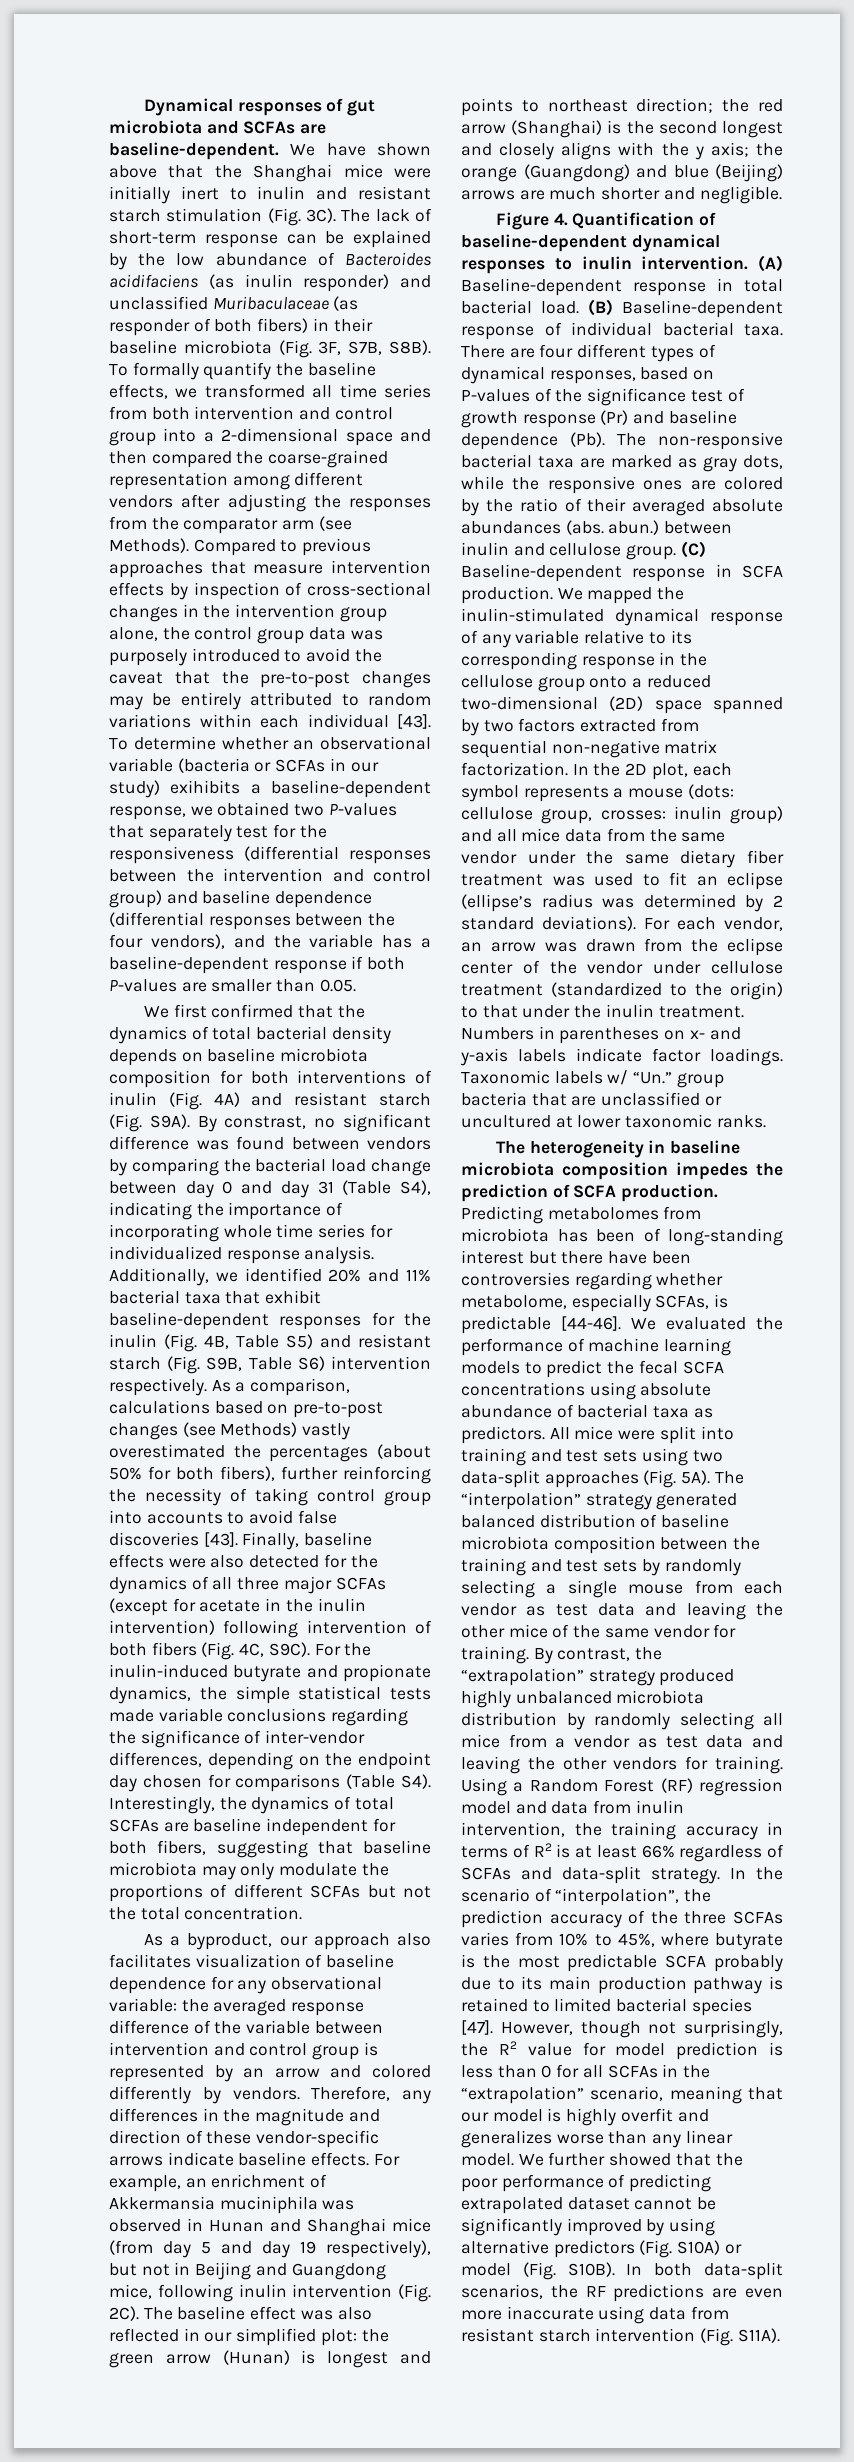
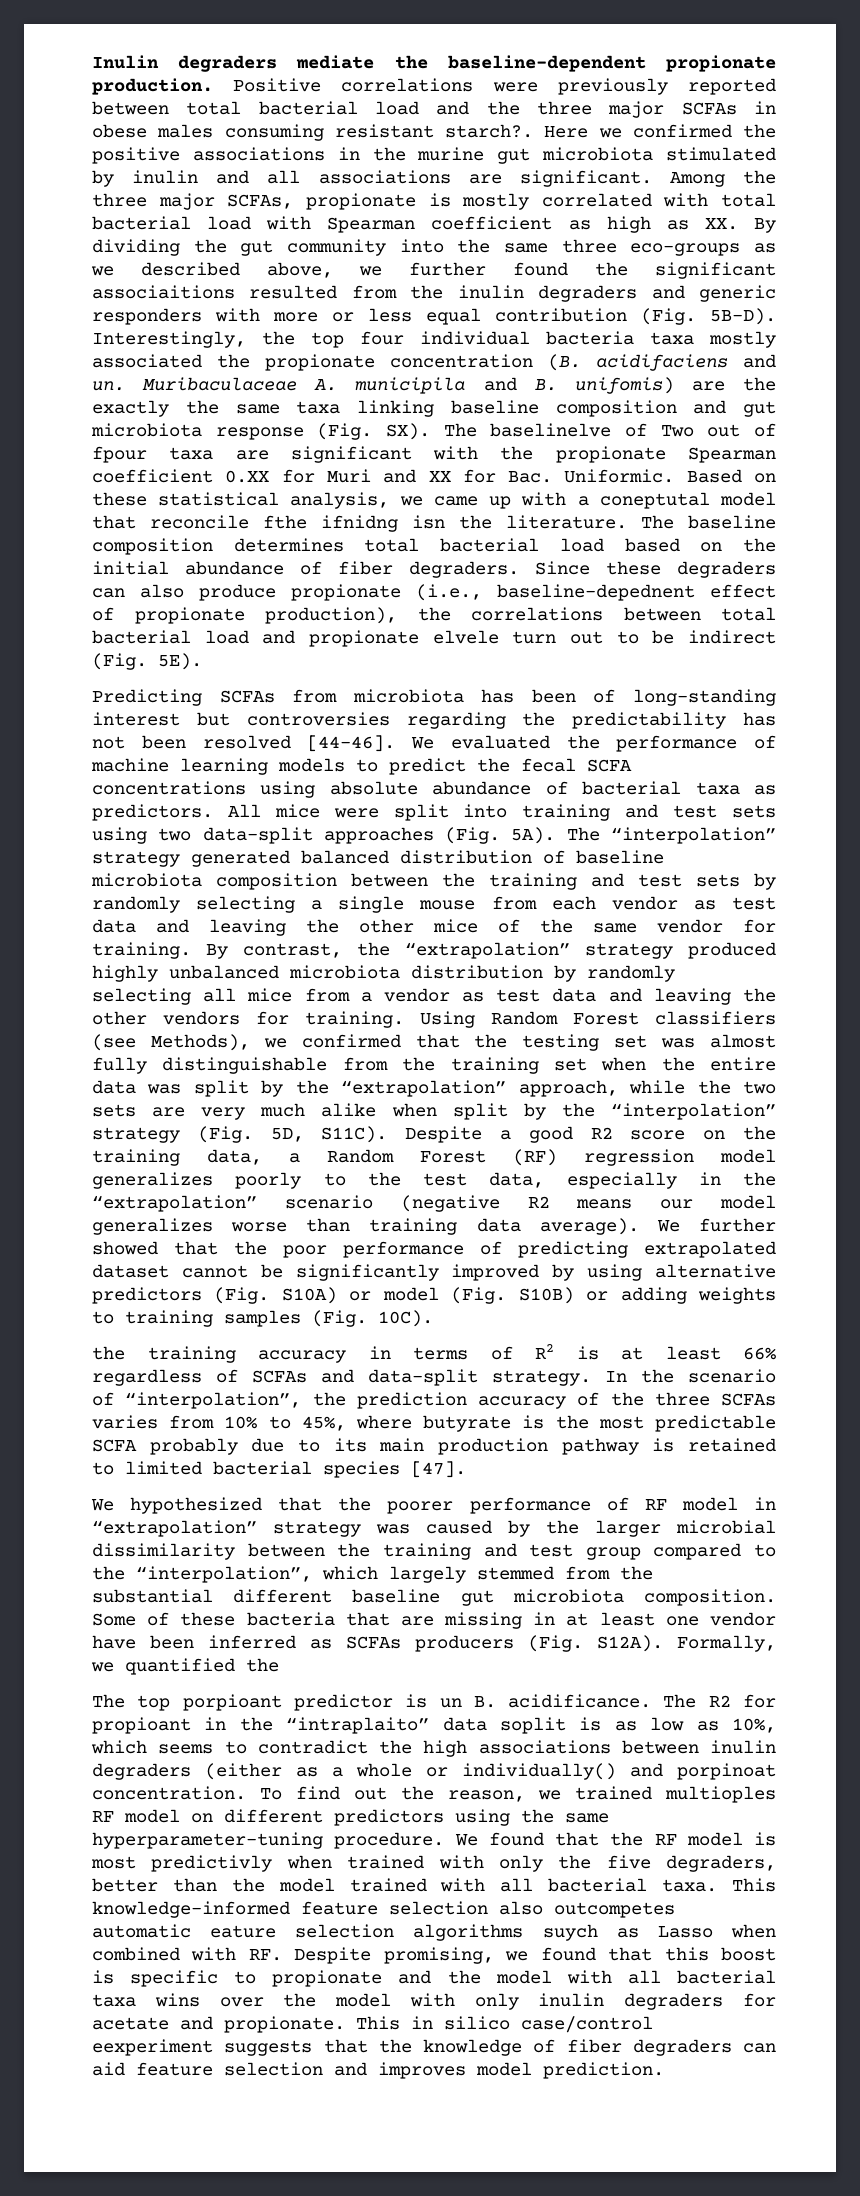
[143,98,376,116] [109,120,327,134] [109,142,431,160] [109,164,431,182] [109,186,431,204] [109,208,432,226] [109,230,431,248] [109,252,431,270] [109,274,431,292] [109,296,359,311] [109,318,373,336] [109,340,432,358] [109,362,376,380] [109,384,431,399] [109,406,393,420] [109,428,431,446] [109,450,389,468] [109,472,364,490] [109,494,431,512] [109,516,352,534] [109,538,372,556] [109,560,431,578] [109,582,431,600] [109,604,387,622] [109,627,383,644] [109,648,382,666] [109,671,431,688] [109,692,431,710] [109,714,431,729] [109,736,431,750] [109,758,379,773] [109,780,431,798] [109,802,397,820] [109,824,327,842] [109,846,431,864] [109,868,431,882] [109,890,373,908] [109,912,396,930] [109,934,431,949] [109,956,406,974] [109,979,356,992] [143,1004,365,1018] [109,1026,391,1044] [109,1048,369,1066] [109,1070,432,1088] [109,1092,432,1110] [109,1114,431,1132] [109,1136,431,1150] [109,1158,432,1176] [109,1180,432,1198] [109,1202,344,1220] [109,1224,393,1242] [109,1246,375,1264] [109,1268,432,1286] [109,1290,322,1304] [109,1312,431,1330] [109,1334,431,1352] [109,1356,431,1374] [109,1378,351,1396] [109,1400,384,1418] [109,1422,351,1440] [109,1444,431,1462] [109,1466,431,1484] [109,1488,431,1506] [109,1510,337,1524] [109,1532,373,1550] [109,1554,378,1568] [109,1576,386,1594] [109,1598,366,1616] [109,1620,432,1638] [109,1642,372,1660] [109,1664,431,1682] [109,1686,431,1704] [109,1708,409,1726] [109,1730,366,1748] [109,1752,431,1770] [109,1774,431,1792] [109,1796,394,1814] [109,1818,396,1836] [109,1840,431,1858] [109,1862,389,1880] [109,1884,431,1902] [109,1906,303,1920] [143,1933,431,1950] [109,1954,395,1968] [109,1976,383,1994] [109,1998,365,2016] [109,2020,383,2034] [109,2042,378,2060] [109,2065,431,2082] [109,2086,431,2104] [109,2108,380,2126] [109,2130,380,2148] [109,2152,400,2166] [109,2174,328,2192] [109,2196,355,2214] [109,2218,431,2236] [109,2240,431,2258] [109,2262,386,2280] [109,2284,431,2302] [109,2306,372,2321] [109,2328,389,2346] [109,2350,432,2368] [461,98,783,116] [461,120,783,138] [461,142,783,160] [461,164,783,182] [461,186,782,204] [495,212,717,230] [461,234,720,252] [461,255,783,274] [461,278,783,296] [461,299,783,318] [461,322,783,340] [461,344,716,362] [461,366,715,384] [461,388,745,406] [461,410,737,428] [461,432,783,450] [461,454,783,472] [461,476,783,494] [461,498,783,516] [461,520,733,535] [461,541,706,560] [461,564,783,582] [461,586,685,604] [461,608,783,626] [461,630,692,648] [461,652,708,670] [461,675,711,692] [461,696,783,714] [461,718,699,736] [461,740,718,758] [461,762,732,780] [461,784,734,802] [461,806,783,824] [461,828,726,842] [461,850,784,868] [461,872,783,890] [461,894,783,912] [461,916,783,931] [461,938,783,956] [461,960,783,974] [461,982,783,1000] [461,1004,744,1018] [461,1026,741,1044] [460,1048,783,1066] [461,1070,724,1088] [461,1092,722,1106] [461,1114,766,1128] [495,1140,741,1158] [461,1162,783,1180] [461,1184,719,1202] [461,1206,659,1224] Dynamical responses of gut microbiota and SCFAs are baseline-dependent. We have shown above that the Shanghai mice were initially inert to inulin and resistant starch stimulation (Fig. 3C). The lack of short-term response can be explained by the low abundance of Bacteroides acidifaciens (as inulin responder) and unclassified Muribaculaceae (as responder of both fibers) in their baseline microbiota (Fig. 3F, S7B, S8B). To formally quantify the baseline effects, we transformed all time series from both intervention and control group into a 2-dimensional space and then compared the coarse-grained representation among different vendors after adjusting the responses from the comparator arm (see Methods). Compared to previous approaches that measure intervention effects by inspection of cross-sectional changes in the intervention group alone, the control group data was purposely introduced to avoid the caveat that the pre-to-post changes may be entirely attributed to random variations within each individual [43]. To determine whether an observational variable (bacteria or SCFAs in our study) exihibits a baseline-dependent response, we obtained two P-values that separately test for the responsiveness (differential responses between the intervention and control group) and baseline dependence (differential responses between the four vendors), and the variable has a baseline-dependent response if both P-values are smaller than 0.05. // We first confirmed that the dynamics of total bacterial density depends on baseline microbiota composition for both interventions of inulin (Fig. 4A) and resistant starch (Fig. S9A). By constrast, no significant difference was found between vendors by comparing the bacterial load change between day 0 and day 31 (Table S4), indicating the importance of incorporating whole time series for individualized response analysis. Additionally, we identified 20% and 11% bacterial taxa that exhibit baseline-dependent responses for the inulin (Fig. 4B, Table S5) and resistant starch (Fig. S9B, Table S6) intervention respectively. As a comparison, calculations based on pre-to-post changes (see Methods) vastly overestimated the percentages (about 50% for both fibers), further reinforcing the necessity of taking control group into accounts to avoid false discoveries [43]. Finally, baseline effects were also detected for the dynamics of all three major SCFAs (except for acetate in the inulin intervention) following intervention of both fibers (Fig. 4C, S9C). For the inulin-induced butyrate and propionate dynamics, the simple statistical tests made variable conclusions regarding the significance of inter-vendor differences, depending on the endpoint day chosen for comparisons (Table S4). Interestingly, the dynamics of total SCFAs are baseline independent for both fibers, suggesting that baseline microbiota may only modulate the proportions of different SCFAs but not the total concentration. // As a byproduct, our approach also facilitates visualization of baseline dependence for any observational variable: the averaged response difference of the variable between intervention and control group is represented by an arrow and colored differently by vendors. Therefore, any differences in the magnitude and direction of these vendor-specific arrows indicate baseline effects. For example, an enrichment of Akkermansia muciniphila was observed in Hunan and Shanghai mice (from day 5 and day 19 respectively), but not in Beijing and Guangdong mice, following inulin intervention (Fig. 2C). The baseline effect was also reflected in our simplified plot: the green arrow (Hunan) is longest and points to northeast direction; the red arrow (Shanghai) is the second longest and closely aligns with the y axis; the orange (Guangdong) and blue (Beijing) arrows are much shorter and negligible. // Figure 4. Quantification of baseline-dependent dynamical responses to inulin intervention. (A) Baseline-dependent response in total bacterial load. (B) Baseline-dependent response of individual bacterial taxa. There are four different types of dynamical responses, based on P-values of the significance test of growth response (Pr) and baseline dependence (Pb). The non-responsive bacterial taxa are marked as gray dots, while the responsive ones are colored by the ratio of their averaged absolute abundances (abs. abun.) between inulin and cellulose group. (C) Baseline-dependent response in SCFA production. We mapped the inulin-stimulated dynamical response of any variable relative to its corresponding response in the cellulose group onto a reduced two-dimensional (2D) space spanned by two factors extracted from sequential non-negative matrix factorization. In the 2D plot, each symbol represents a mouse (dots: cellulose group, crosses: inulin group) and all mice data from the same vendor under the same dietary fiber treatment was used to fit an eclipse (ellipse’s radius was determined by 2 standard deviations). For each vendor, an arrow was drawn from the eclipse center of the vendor under cellulose treatment (standardized to the origin) to that under the inulin treatment. Numbers in parentheses on x- and y-axis labels indicate factor loadings. Taxonomic labels w/ “Un.” group bacteria that are unclassified or uncultured at lower taxonomic ranks. // The heterogeneity in baseline microbiota composition impedes the prediction of SCFA production. Predicting metabolomes -> [92,55,776,72] [92,78,776,95] [92,101,776,118] [92,124,776,141] [92,147,776,164] [92,170,776,187] [92,193,776,210] [92,216,776,233] [92,239,776,256] [91,262,776,279] [92,285,776,302] [92,308,776,325] [92,331,776,348] [92,354,776,371] [92,377,776,394] [92,400,776,417] [91,423,776,440] [92,446,776,463] [92,469,776,483] [92,492,776,509] [92,515,776,532] [92,538,776,555] [92,561,776,578] [92,584,776,601] [92,607,776,624] [92,630,776,647] [92,653,202,670] [92,689,275,706] Inulin degraders mediate the baseline-dependent propionate production. Positive correlations were previously reported between total bacterial load and the three major SCFAs in obese males consuming resistant starch?. Here we confirmed the positive associations in the murine gut microbiota stimulated by inulin and all associations are significant. Among the three major SCFAs, propionate is mostly correlated with total bacterial load with Spearman coefficient as high as XX. By dividing the gut community into the same three eco-groups as we described above, we further found the significant associaitions resulted from the inulin degraders and generic responders with more or less equal contribution (Fig. 5B-D). Interestingly, the top four individual bacteria taxa mostly associated the propionate concentration (B. acidifaciens and un. Muribaculaceae A. municipila and B. unifomis) are the exactly the same taxa linking baseline composition and gut microbiota response (Fig. SX). The baselinelve of Two out of fpour taxa are significant with the propionate Spearman coefficient 0.XX for Muri and XX for Bac. Uniformic. Based on these statistical analysis, we came up with a coneptutal model that reconcile fthe ifnidng isn the literature. The baseline composition determines total bacterial load based on the initial abundance of fiber degraders. Since these degraders can also produce propionate (i.e., baseline-depednent effect of propionate production), the correlations between total bacterial load and propionate elvele turn out to be indirect (Fig. 5E). // Predicting SCFAs
[561,1251,691,1264] [461,1272,724,1290] [461,1294,729,1312] [461,1316,551,1334] there have been controversies regarding whether metabolome, especially SCFAs, is predictable -> [246,712,776,729] [92,735,291,749] controversies regarding the predictability has not been resolved
(507, 1787) none -> [491,1011,776,1025] [92,1034,777,1051] [92,1057,776,1074] [92,1080,777,1097] [92,1103,776,1120] [92,1126,776,1143] [92,1149,262,1166] Random Forest classifiers (see Methods), we confirmed that the testing set was almost fully distinguishable from the training set when the entire data was split by the “extrapolation” approach, while the two sets are very much alike when split by the “interpolation” strategy (Fig. 5D, S11C). Despite a good R2 score on the training data,
[515,1800,684,1814] [461,1822,565,1837] and data from inulin intervention, -> [92,1172,776,1189] [92,1195,776,1212] [92,1218,776,1235] [92,1241,776,1258] [92,1264,776,1281] [92,1287,777,1304] [92,1310,433,1327] generalizes poorly to the test data, especially in the “extrapolation” scenario (negative R2 means our model generalizes worse than training data average). We further showed that the poor performance of predicting extrapolated dataset cannot be significantly improved by using alternative predictors (Fig. S10A) or model (Fig. S10B) or adding weights to training samples (Fig. 10C). //
[500,2020,783,2038] [461,2041,783,2060] [461,2064,711,2078] [461,2086,783,2104] [461,2108,709,2126] [461,2130,733,2148] [461,2152,743,2166] [461,2174,712,2192] [461,2197,717,2214] [461,2218,716,2236] [461,2240,742,2258] [461,2262,783,2280] [461,2284,783,2302] [461,2306,729,2324] [461,2328,780,2346] However, though not surprisingly, the R2 value for model prediction is less than 0 for all SCFAs in the “extrapolation” scenario, meaning that our model is highly overfit and generalizes worse than any linear model. We further showed that the poor performance of predicting extrapolated dataset cannot be significantly improved by using alternative predictors (Fig. S10A) or model (Fig. S10B). In both data-split scenarios, the RF predictions are even more inaccurate using data from resistant starch intervention (Fig. S11A). -> [91,1497,776,1514] [92,1520,776,1537] [92,1543,776,1560] [92,1566,653,1583] [92,1589,776,1606] [92,1612,776,1629] [92,1635,776,1652] [91,1658,279,1675] [92,1694,776,1711] [92,1717,776,1734] [91,1740,776,1757] [92,1763,776,1780] [92,1786,776,1803] [92,1809,609,1826] [92,1832,776,1849] [91,1855,776,1872] [92,1878,777,1892] [92,1901,675,1918] [92,1924,776,1941] [92,1947,777,1964] [92,1970,776,1987] [92,1993,776,2010] [92,2016,653,2033] [92,2039,776,2056] [92,2062,664,2079] // We hypothesized that the poorer performance of RF model in “extrapolation” strategy was caused by the larger microbial dissimilarity between the training and test group compared to the “interpolation”, which largely stemmed from the substantial different baseline gut microbiota composition. Some of these bacteria that are missing in at least one vendor have been inferred as SCFAs producers (Fig. S12A). Formally, we quantified the // The top porpioant predictor is un B. acidificance. The R2 for propioant in the “intraplaito” data soplit is as low as 10%, which seems to contradict the high associations between inulin degraders (either as a whole or individually() and porpinoat concentration. To find out the reason, we trained multioples RF model on different predictors using the same hyperparameter-tuning procedure. We found that the RF model is most predictivly when trained with only the five degraders, better than the model trained with all bacterial taxa. This knowledge-informed feature selection also outcompetes automatic eature selection algorithms suych as Lasso when combined with RF. Despite promising, we found that this boost is specific to propionate and the model with all bacterial taxa wins over the model with only inulin degraders for acetate and propionate. This in silico case/control eexperiment suggests that the knowledge of fiber degraders can aid feature selection and improves model prediction.

